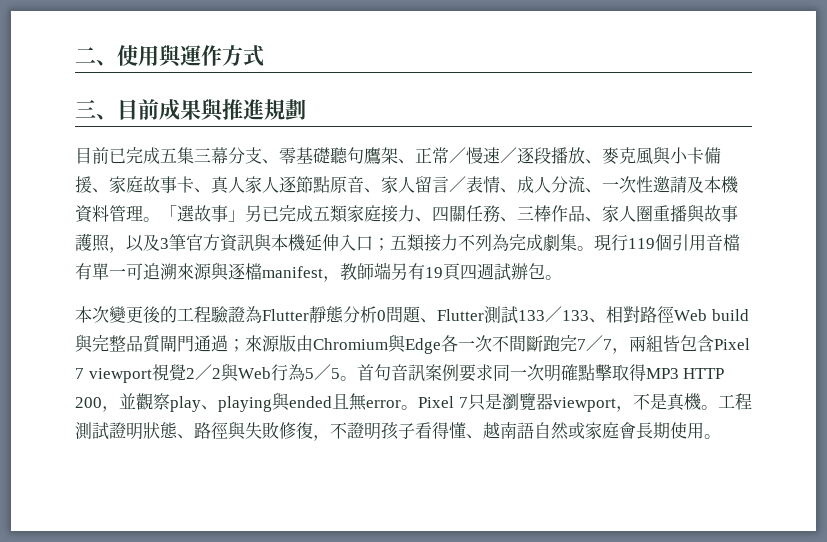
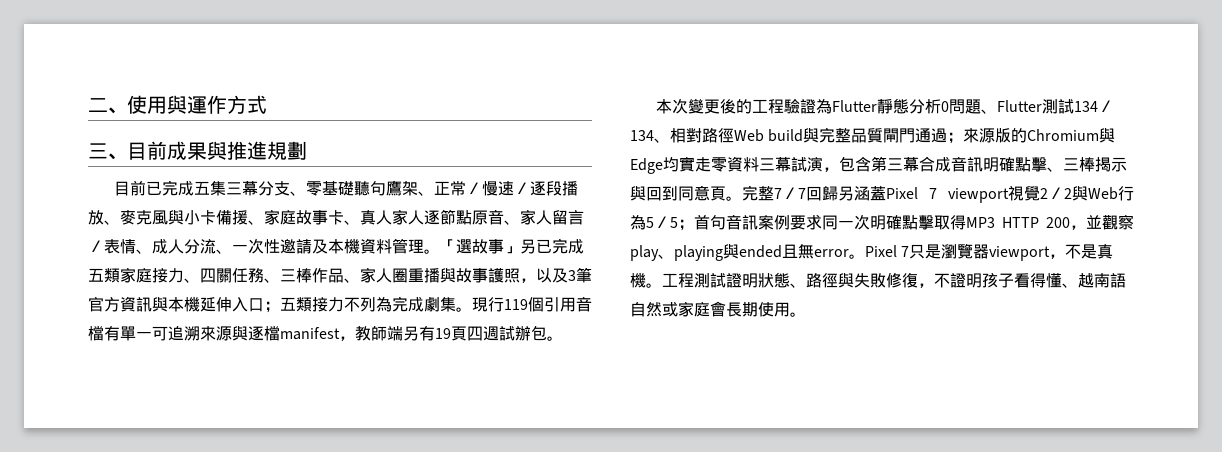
[518,306,589,322] 133／133 -> [1074,100,1115,112] [630,130,654,141] 134／134
[296,335,313,352] 由 -> [1011,128,1028,143] 的
[441,335,714,354] 各一次不間斷跑完7／7，兩組皆包含 -> [663,156,1127,172] [630,185,886,201] 均實走零資料三幕試演，包含第三幕合成音訊明確點擊、三棒揭示與回到同意頁。完整7／7回歸另涵蓋
[339,376,357,381] 。 -> [678,219,694,231] ；

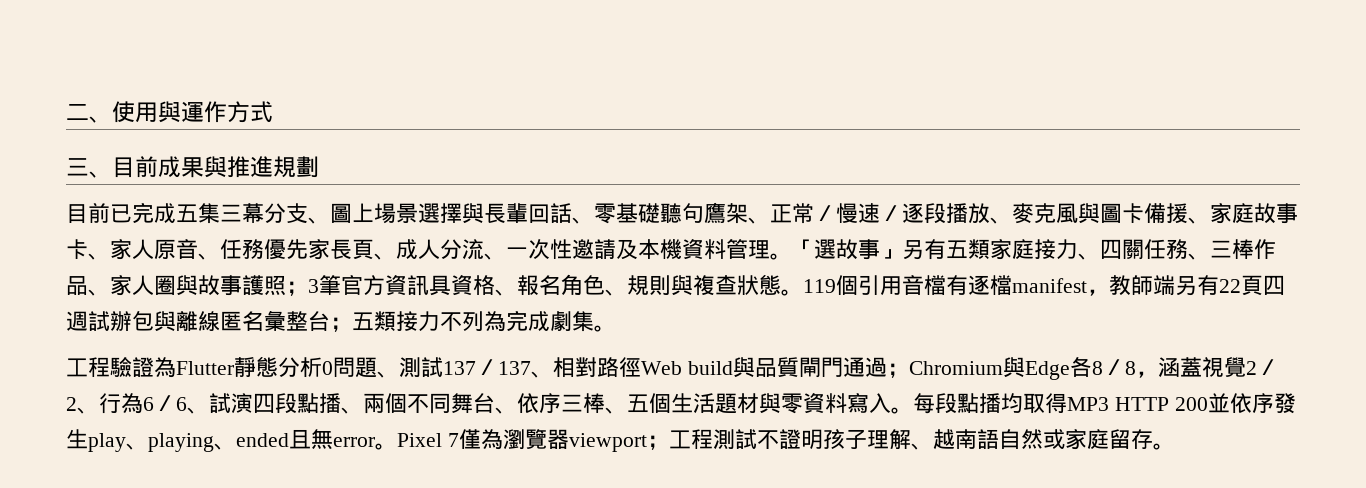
(307, 193) none -> [330,203,594,224] 圖上場景選擇與長輩回話、
[184,210,200,225] 小 -> [1100,203,1122,223] 圖
[360,209,584,225] [88,239,136,254] 真人家人逐節點原音、家人留言／表情 -> [110,239,374,260] 家人原音、任務優先家長頁
[536,238,584,254] 已完成 -> [924,239,946,260] 有
[408,268,440,283] 重播 -> (176, 285) none
[520,268,568,283] ，以及 -> [286,281,308,296] ；
[152,296,264,312] 與本機延伸入口 -> [429,274,1285,296] [66,310,330,332] 具資格、報名角色、規則與複查狀態。119個引用音檔有逐檔manifest，教師端另有22頁四週試辦包與離線匿名彙整台
[472,296,592,312] [88,325,563,341] [656,98,753,114] 現行119個引用音檔有單一可追溯來源與逐檔manifest，教師端另有19頁四週試辦包。 // 本次變更後的 -> (616, 328) //
[997,99,1115,114] [630,130,654,141] Flutter測試134／134 -> [399,357,531,377] 測試137／137
[819,127,852,143] 完整 -> (755, 367) none
[963,128,1028,143] 來源版的 -> (909, 370) none
[663,156,1127,172] [630,185,1134,203] [630,214,934,231] 均實走零資料三幕試演，包含第三幕合成音訊明確點擊、三棒揭示與回到同意頁。完整7／7回歸另涵蓋Pixel 7 viewport視覺2／2與Web行為5／5；首句音訊案例要求同一次明確點擊 -> [1069,357,1279,378] [66,393,1023,414] 各8／8，涵蓋視覺2／2、行為6／6、試演四段點播、兩個不同舞台、依序三棒、五個生活題材與零資料寫入。每段點播均
[1070,214,1134,230] ，並觀察 -> [1207,393,1296,414] [66,429,88,449] 並依序發生
[723,244,739,259] 與 -> [214,443,236,450] 、
[909,244,942,259] 只是 -> [458,429,503,450] 僅為
[1049,244,1114,259] [630,272,934,288] ，不是真機。工程測試證明狀態、路徑與失敗修復， -> [646,429,757,450] ；工程測試
[1014,273,1062,288] 看得懂 -> [866,429,911,450] 理解
[710,301,790,317] 會長期使用 -> [1108,429,1153,449] 留存

